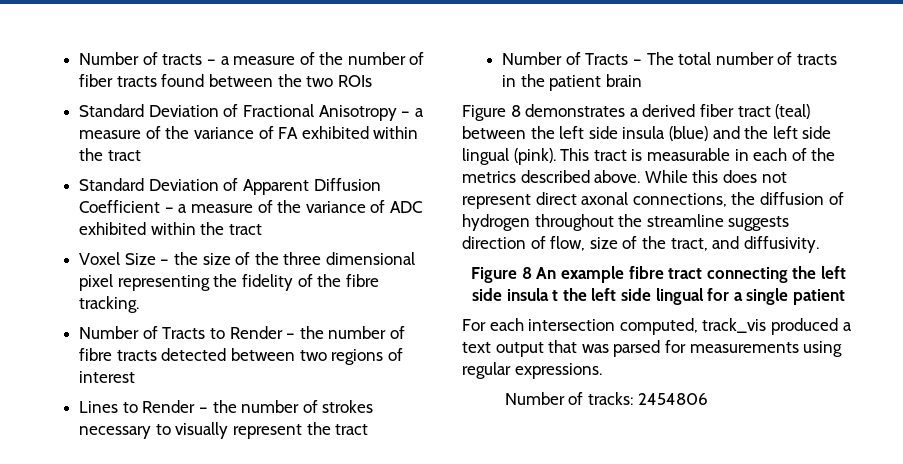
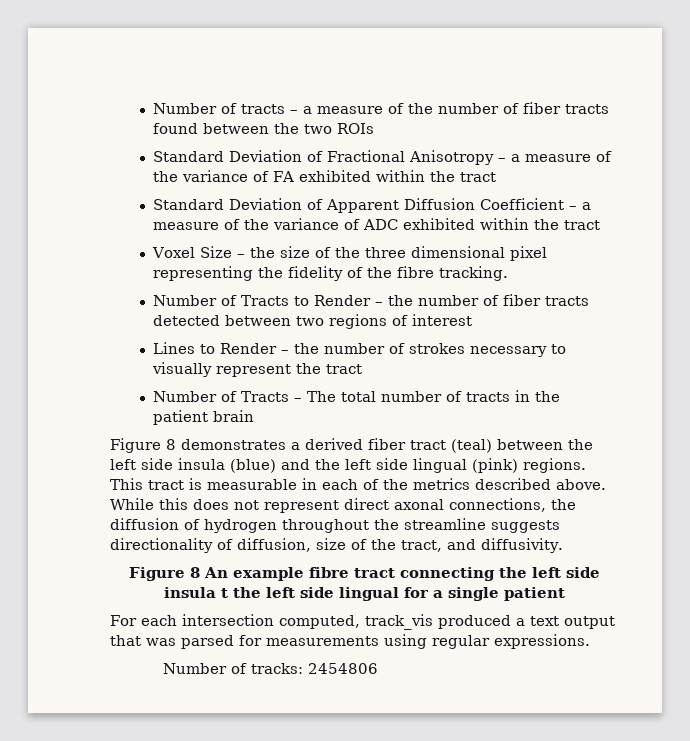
[79,348,113,361] fibre -> [503,294,542,306] fiber
[513,148,556,165] (pink). -> [472,458,586,473] (pink) regions.
[462,236,586,251] direction of flow, -> [110,538,311,553] directionality of diffusion,

